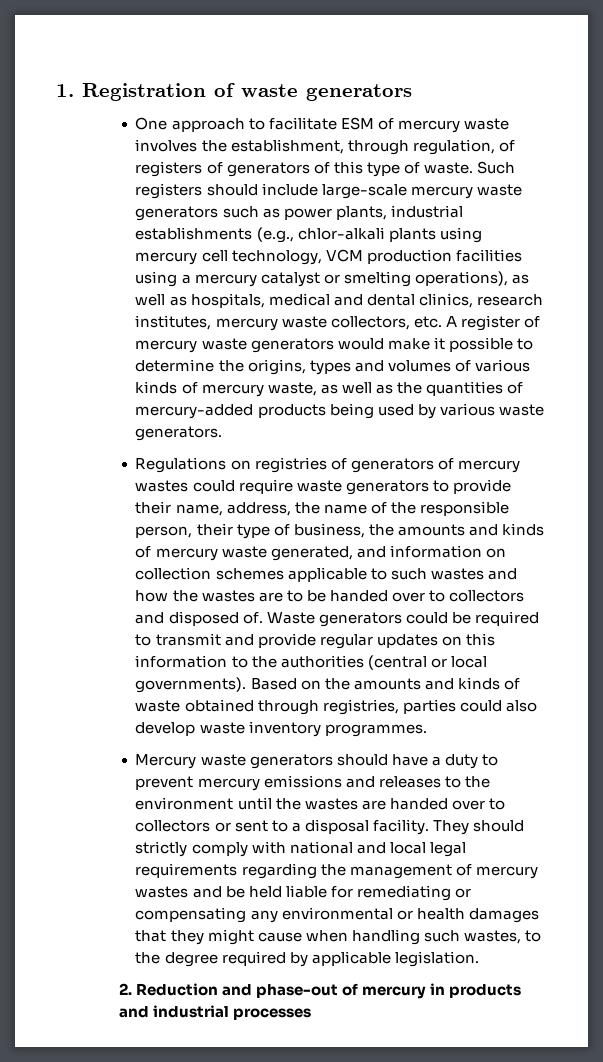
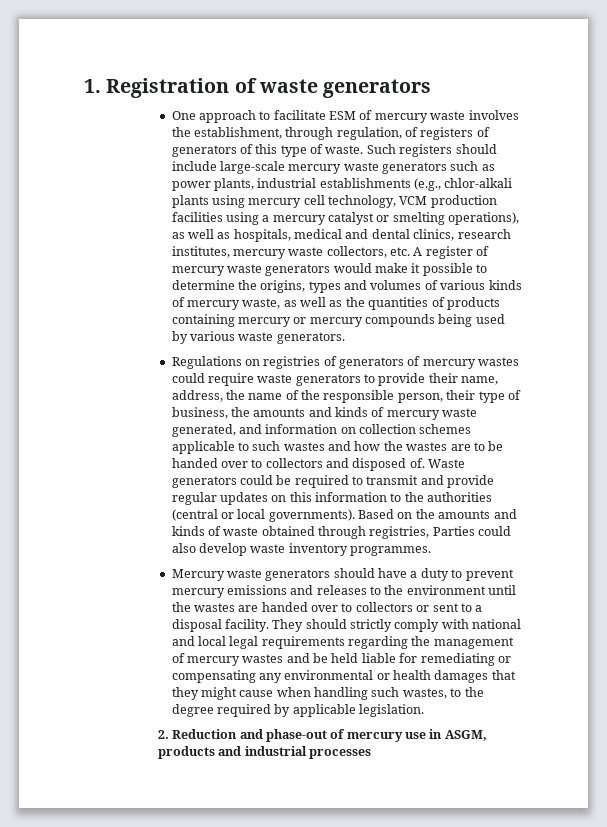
[135,404,326,419] mercury-added products -> [446,297,500,310] [171,314,436,327] products containing mercury or mercury compounds
[402,699,456,714] parties -> [432,526,475,536] Parties
[430,983,446,995] in -> [405,729,487,741] use in ASGM,

